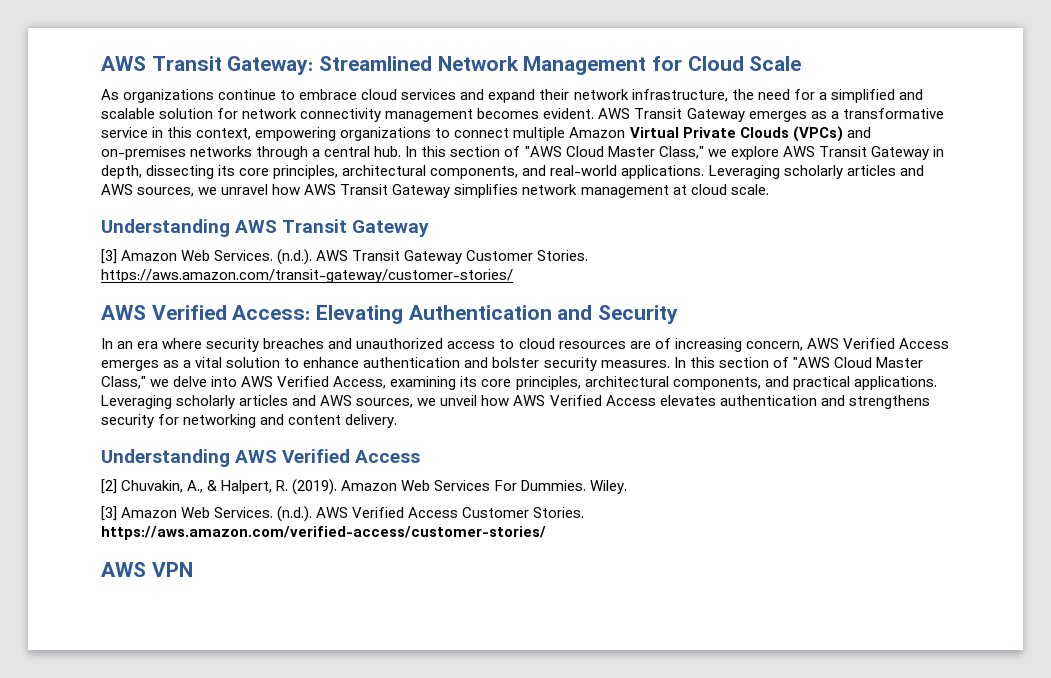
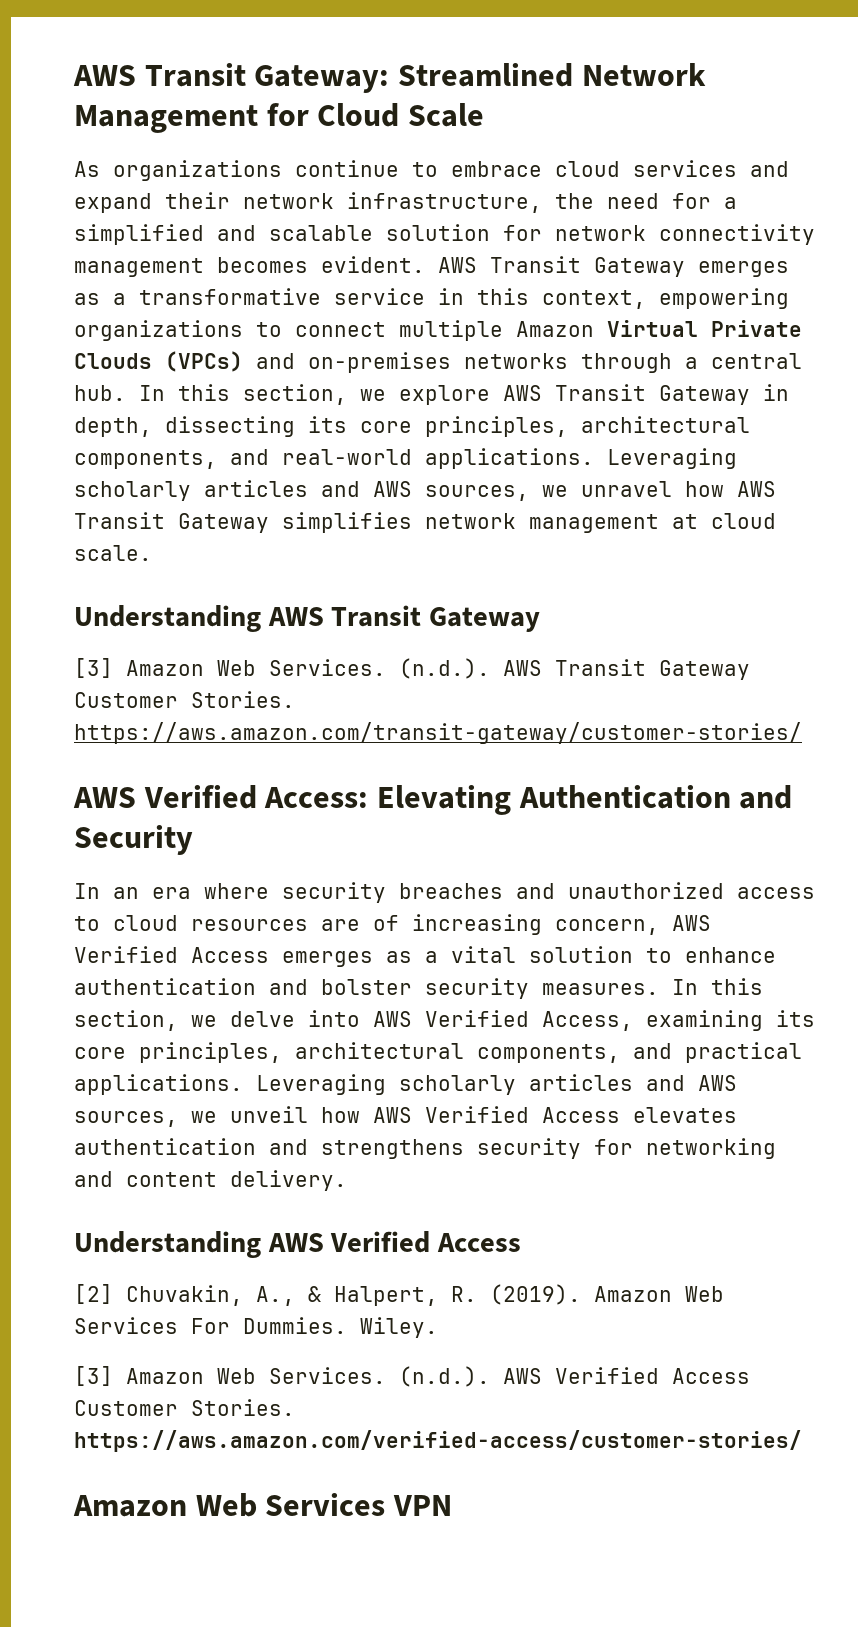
[450,146,704,159] section of "AWS Cloud Master Class," -> [243,384,347,405] section,
[718,357,923,368] [101,376,146,389] section of "AWS Cloud Master Class," -> [74,1010,178,1031] section,
[101,562,146,577] AWS -> [73,1493,386,1517] Amazon Web Services

